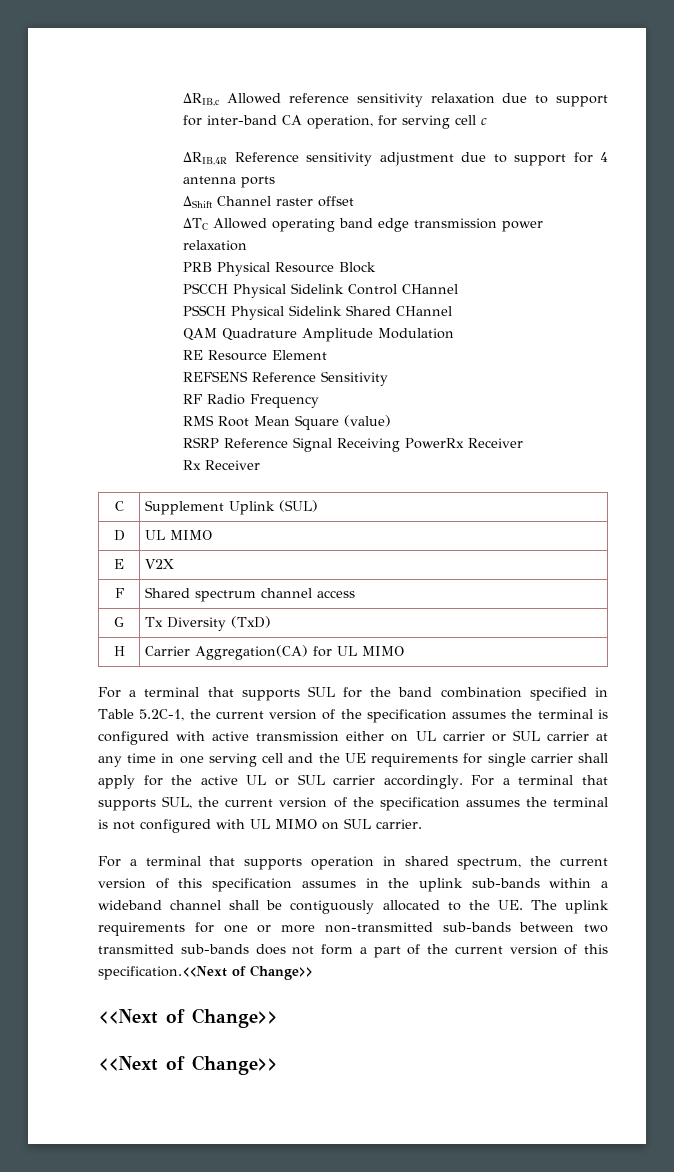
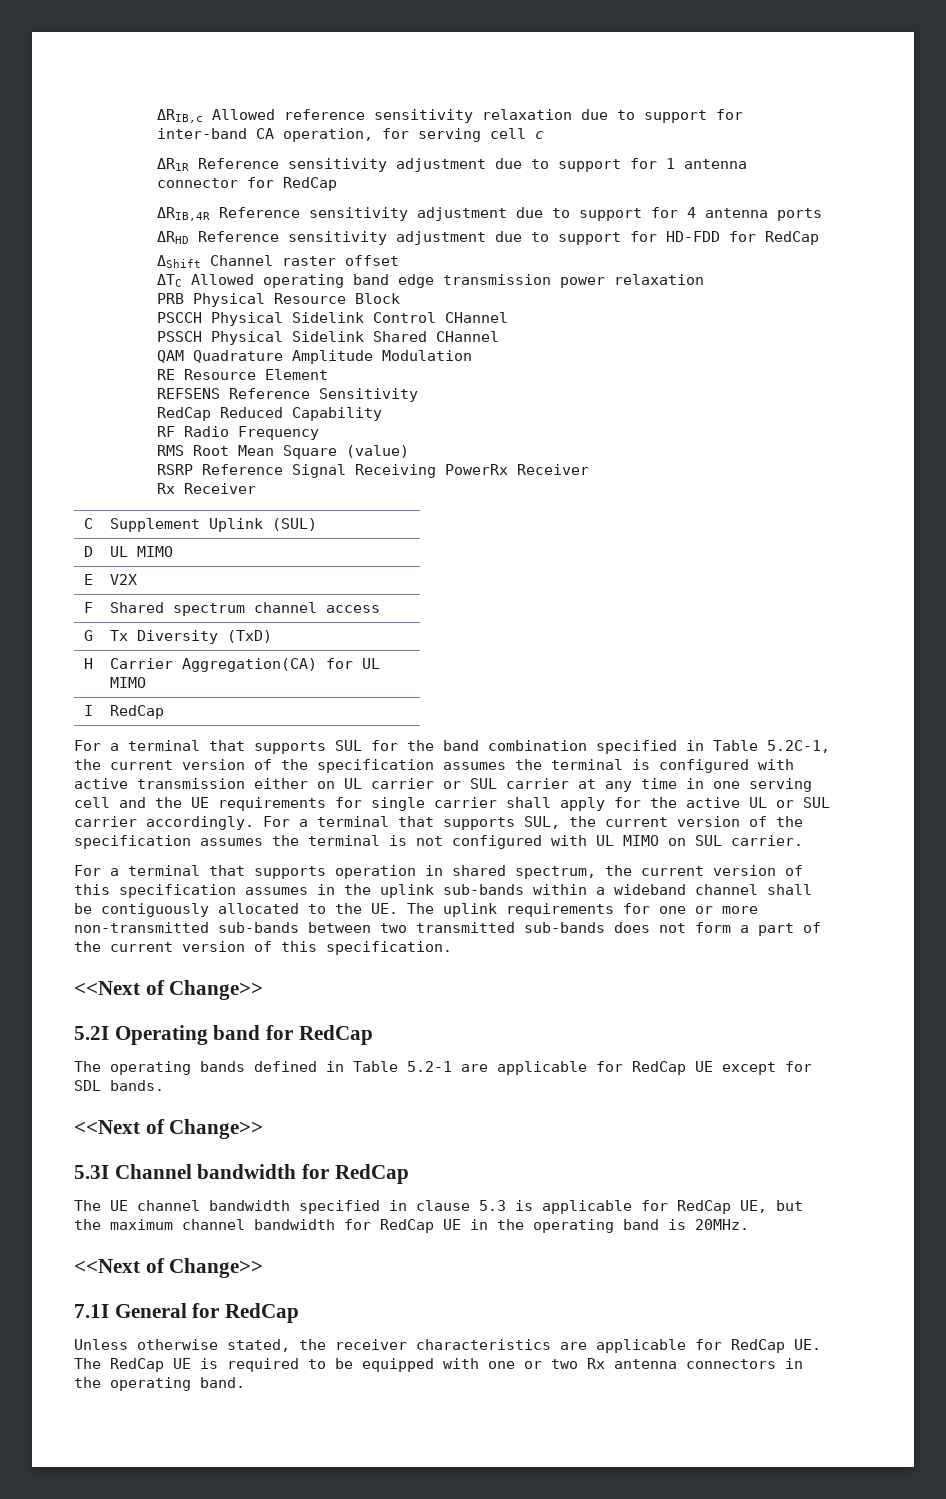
(488, 121) none -> [156,158,747,172] [156,177,337,191] // ΔR1R Reference sensitivity adjustment due to support for 1 antenna connector for RedCap
(276, 182) none -> [156,231,819,245] // ΔRHD Reference sensitivity adjustment due to support for HD-FDD for RedCap
(389, 378) none -> [156,407,382,421] // RedCap Reduced Capability
(405, 651) none -> [83,705,93,716] [109,705,164,719] // I | RedCap
[98,965,313,980] [98,1008,278,1028] [98,1055,278,1075] specification.<<Next of Change>> // <<Next of Change>> // <<Next of Change>> -> [326,941,452,955] [74,980,264,1000] [74,1025,373,1045] [74,1061,812,1075] [74,1080,164,1091] [74,1119,264,1139] [74,1164,409,1184] [74,1200,803,1214] [74,1219,749,1233] [74,1258,264,1278] [74,1303,300,1323] [74,1339,821,1353] [74,1358,803,1372] [74,1377,245,1391] specification. // <<Next of Change>> // 5.2I Operating band for RedCap // The operating bands defined in Table 5.2-1 are applicable for RedCap UE except for SDL bands. // <<Next of Change>> // 5.3I Channel bandwidth for RedCap // The UE channel bandwidth specified in clause 5.3 is applicable for RedCap UE, but the maximum channel bandwidth for RedCap UE in the operating band is 20MHz. // <<Next of Change>> // 7.1I General for RedCap // Unless otherwise stated, the receiver characteristics are applicable for RedCap UE. The RedCap UE is required to be equipped with one or two Rx antenna connectors in the operating band.

